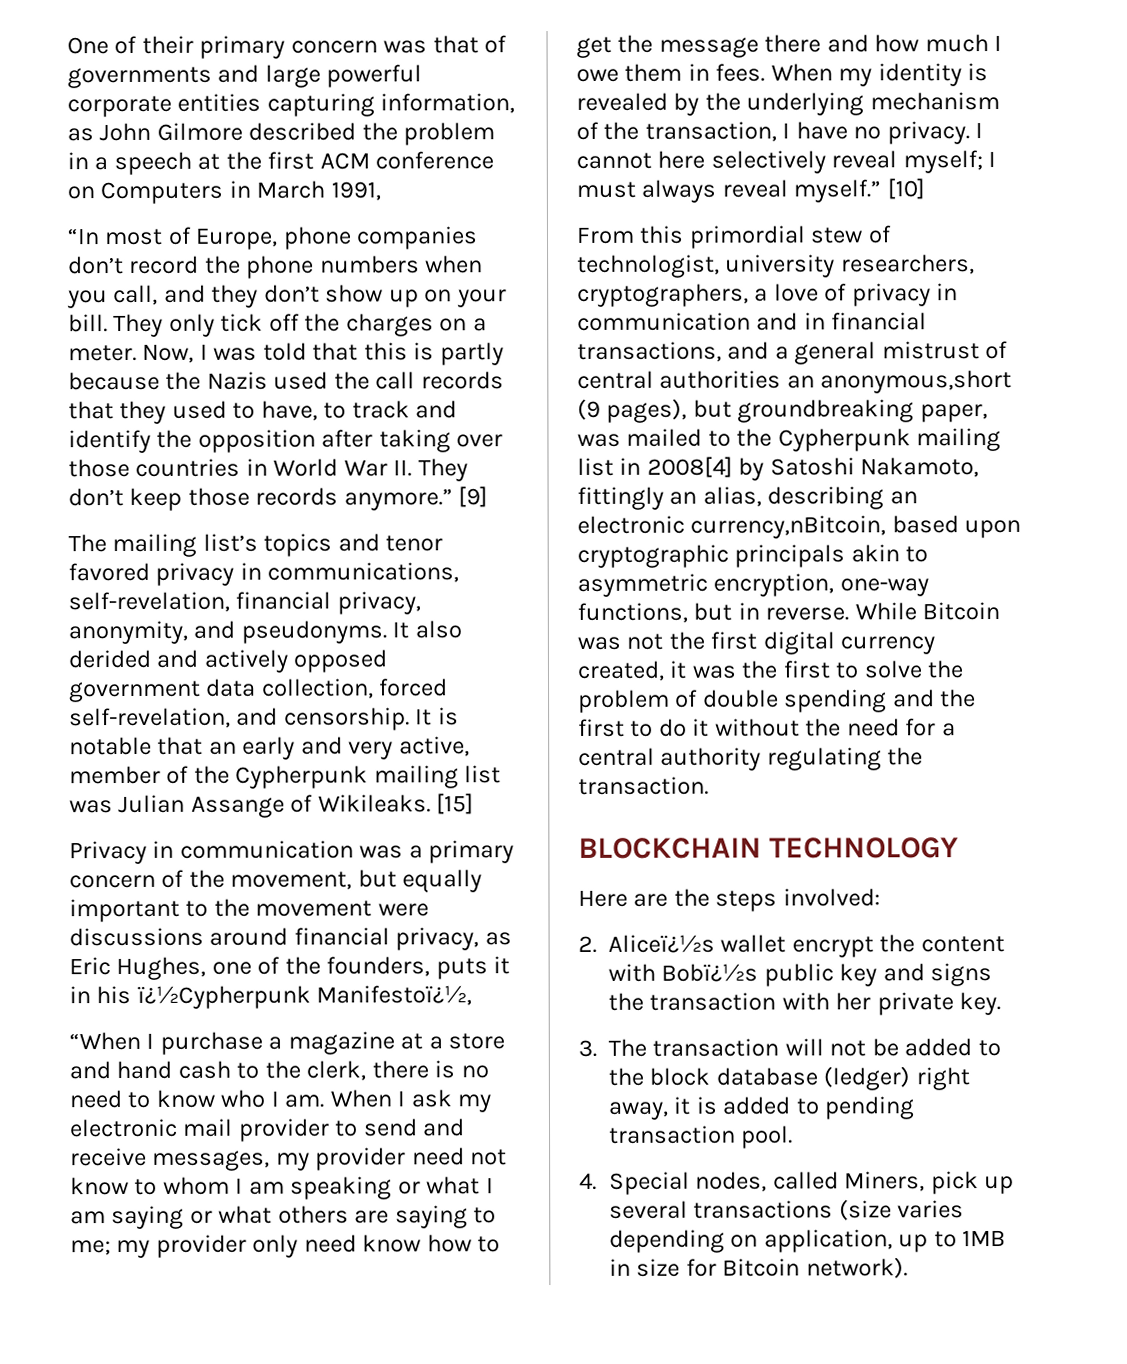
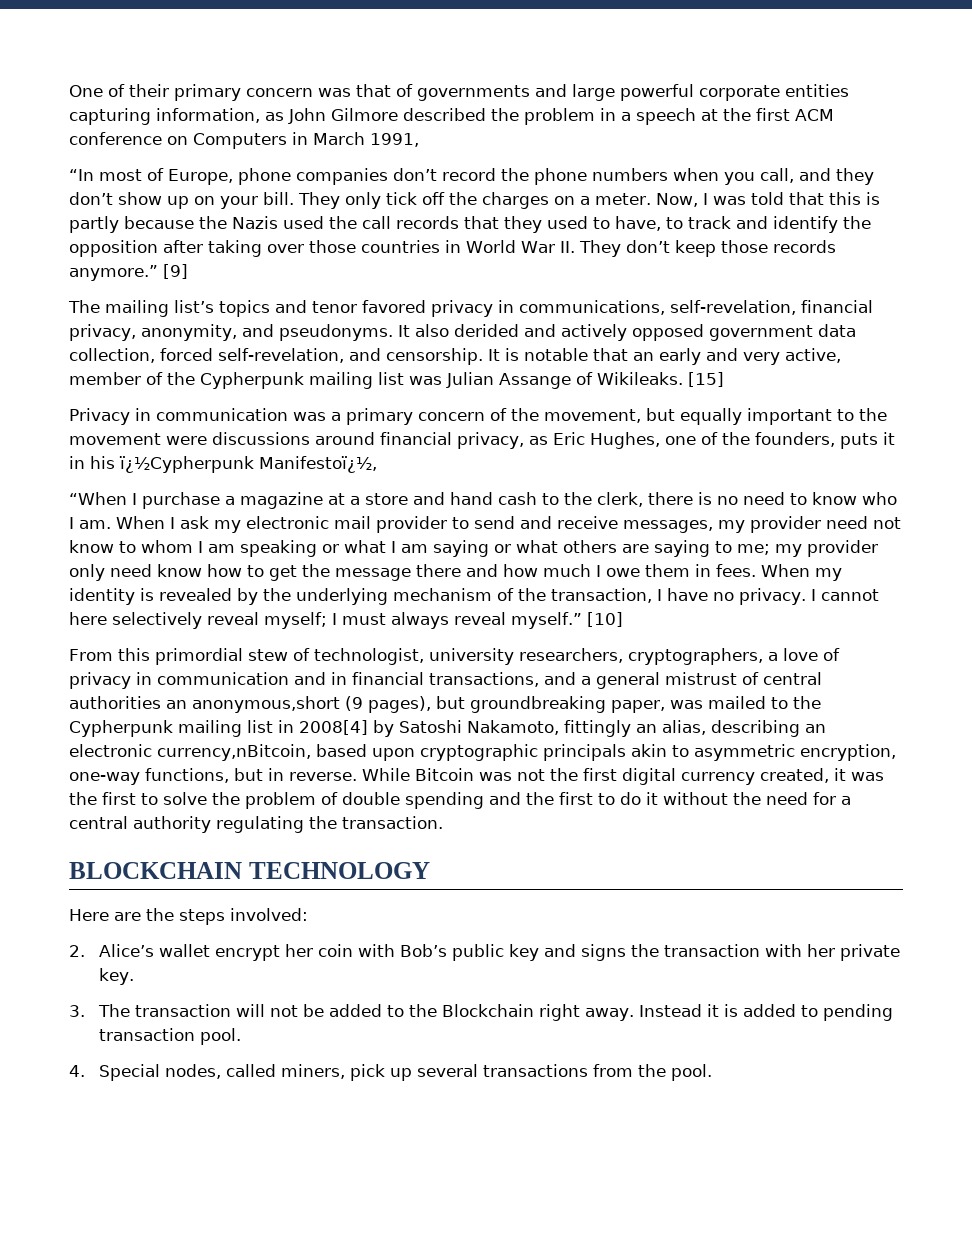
[608,934,715,953] Aliceï¿½s -> [99,944,155,957] Alice’s
[879,934,1005,953] [608,963,759,982] the content with Bobï¿½s -> [285,944,448,957] her coin with Bob’s
[649,1066,970,1091] [608,1101,668,1120] block database (ledger) right away, -> [442,1004,703,1021] Blockchain right away. Instead
[844,1171,926,1192] Miners, -> [281,1064,346,1079] miners,
[838,1199,965,1221] [608,1229,1007,1253] [608,1257,908,1279] (size varies depending on application, up to 1MB in size for Bitcoin network). -> [593,1064,713,1081] from the pool.

